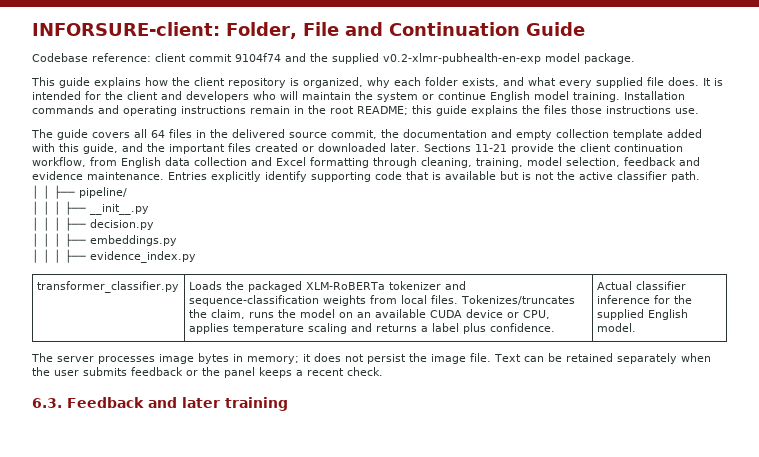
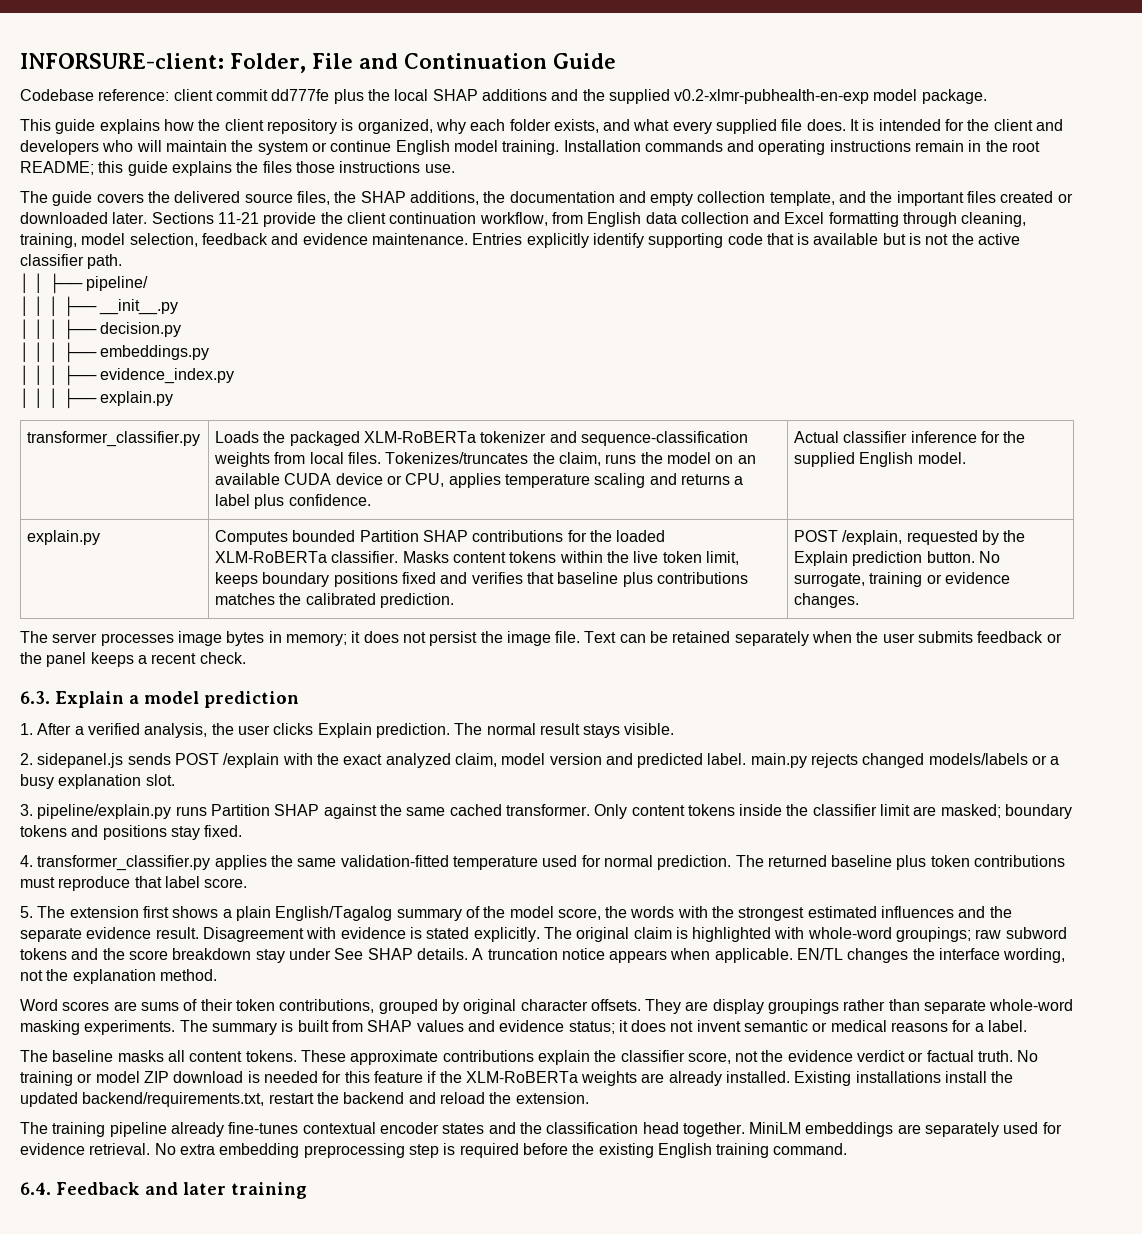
[235,53,281,62] 9104f74 -> [271,89,547,104] dd777fe plus the local SHAP additions
[134,129,377,139] all 64 files in the delivered source commit, -> [147,191,479,205] the delivered source files, the SHAP additions,
[613,129,702,140] [32,143,118,154] template added with this guide, -> [769,191,835,206] template,
(196, 257) none -> [20,388,174,409] // │ │ │ ├── explain.py
(636, 327) none -> [27,530,101,545] [215,530,666,545] [215,551,739,565] [215,572,748,587] [215,593,455,608] [794,530,1026,545] [794,551,1001,566] [794,572,1011,587] [794,593,860,608] // explain.py | Computes bounded Partition SHAP contributions for the loaded XLM-RoBERTa classifier. Masks content tokens within the live token limit, keeps boundary positions fixed and verifies that baseline plus contributions matches the calibrated prediction. | POST /explain, requested by the Explain prediction button. No surrogate, training or evidence changes.
(62, 403) none -> [55,691,299,708] [20,723,675,738] [20,753,1060,768] [20,774,175,789] [20,804,1073,819] [20,825,243,840] [20,855,1066,871] [20,876,248,891] [20,906,1012,921] [20,927,1067,942] [20,948,1066,963] [20,969,217,984] [20,999,1074,1014] [20,1020,1028,1035] [20,1050,1039,1065] [20,1071,1014,1086] [20,1092,589,1107] [20,1122,1062,1137] [20,1143,848,1158] [20,1182,51,1195] Explain a model prediction // 1. After a verified analysis, the user clicks Explain prediction. The normal result stays visible. // 2. sidepanel.js sends POST /explain with the exact analyzed claim, model version and predicted label. main.py rejects changed models/labels or a busy explanation slot. // 3. pipeline/explain.py runs Partition SHAP against the same cached transformer. Only content tokens inside the classifier limit are masked; boundary tokens and positions stay fixed. // 4. transformer_classifier.py applies the same validation-fitted temperature used for normal prediction. The returned baseline plus token contributions must reproduce that label score. // 5. The extension first shows a plain English/Tagalog summary of the model score, the words with the strongest estimated influences and the separate evidence result. Disagreement with evidence is stated explicitly. The original claim is highlighted with whole-word groupings; raw subword tokens and the score breakdown stay under See SHAP details. A truncation notice appears when applicable. EN/TL changes the interface wording, not the explanation method. // Word scores are sums of their token contributions, grouped by original character offsets. They are display groupings rather than separate whole-word masking experiments. The summary is built from SHAP values and evidence status; it does not invent semantic or medical reasons for a label. // The baseline masks all content tokens. These approximate contributions explain the classifier score, not the evidence verdict or factual truth. No training or model ZIP download is needed for this feature if the XLM-RoBERTa weights are already installed. Existing installations install the updated backend/requirements.txt, restart the backend and reload the extension. // The training pipeline already fine-tunes contextual encoder states and the classification head together. MiniLM embeddings are separately used for evidence retrieval. No extra embedding preprocessing step is required before the existing English training command. // 6.4.

